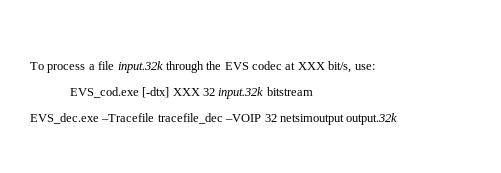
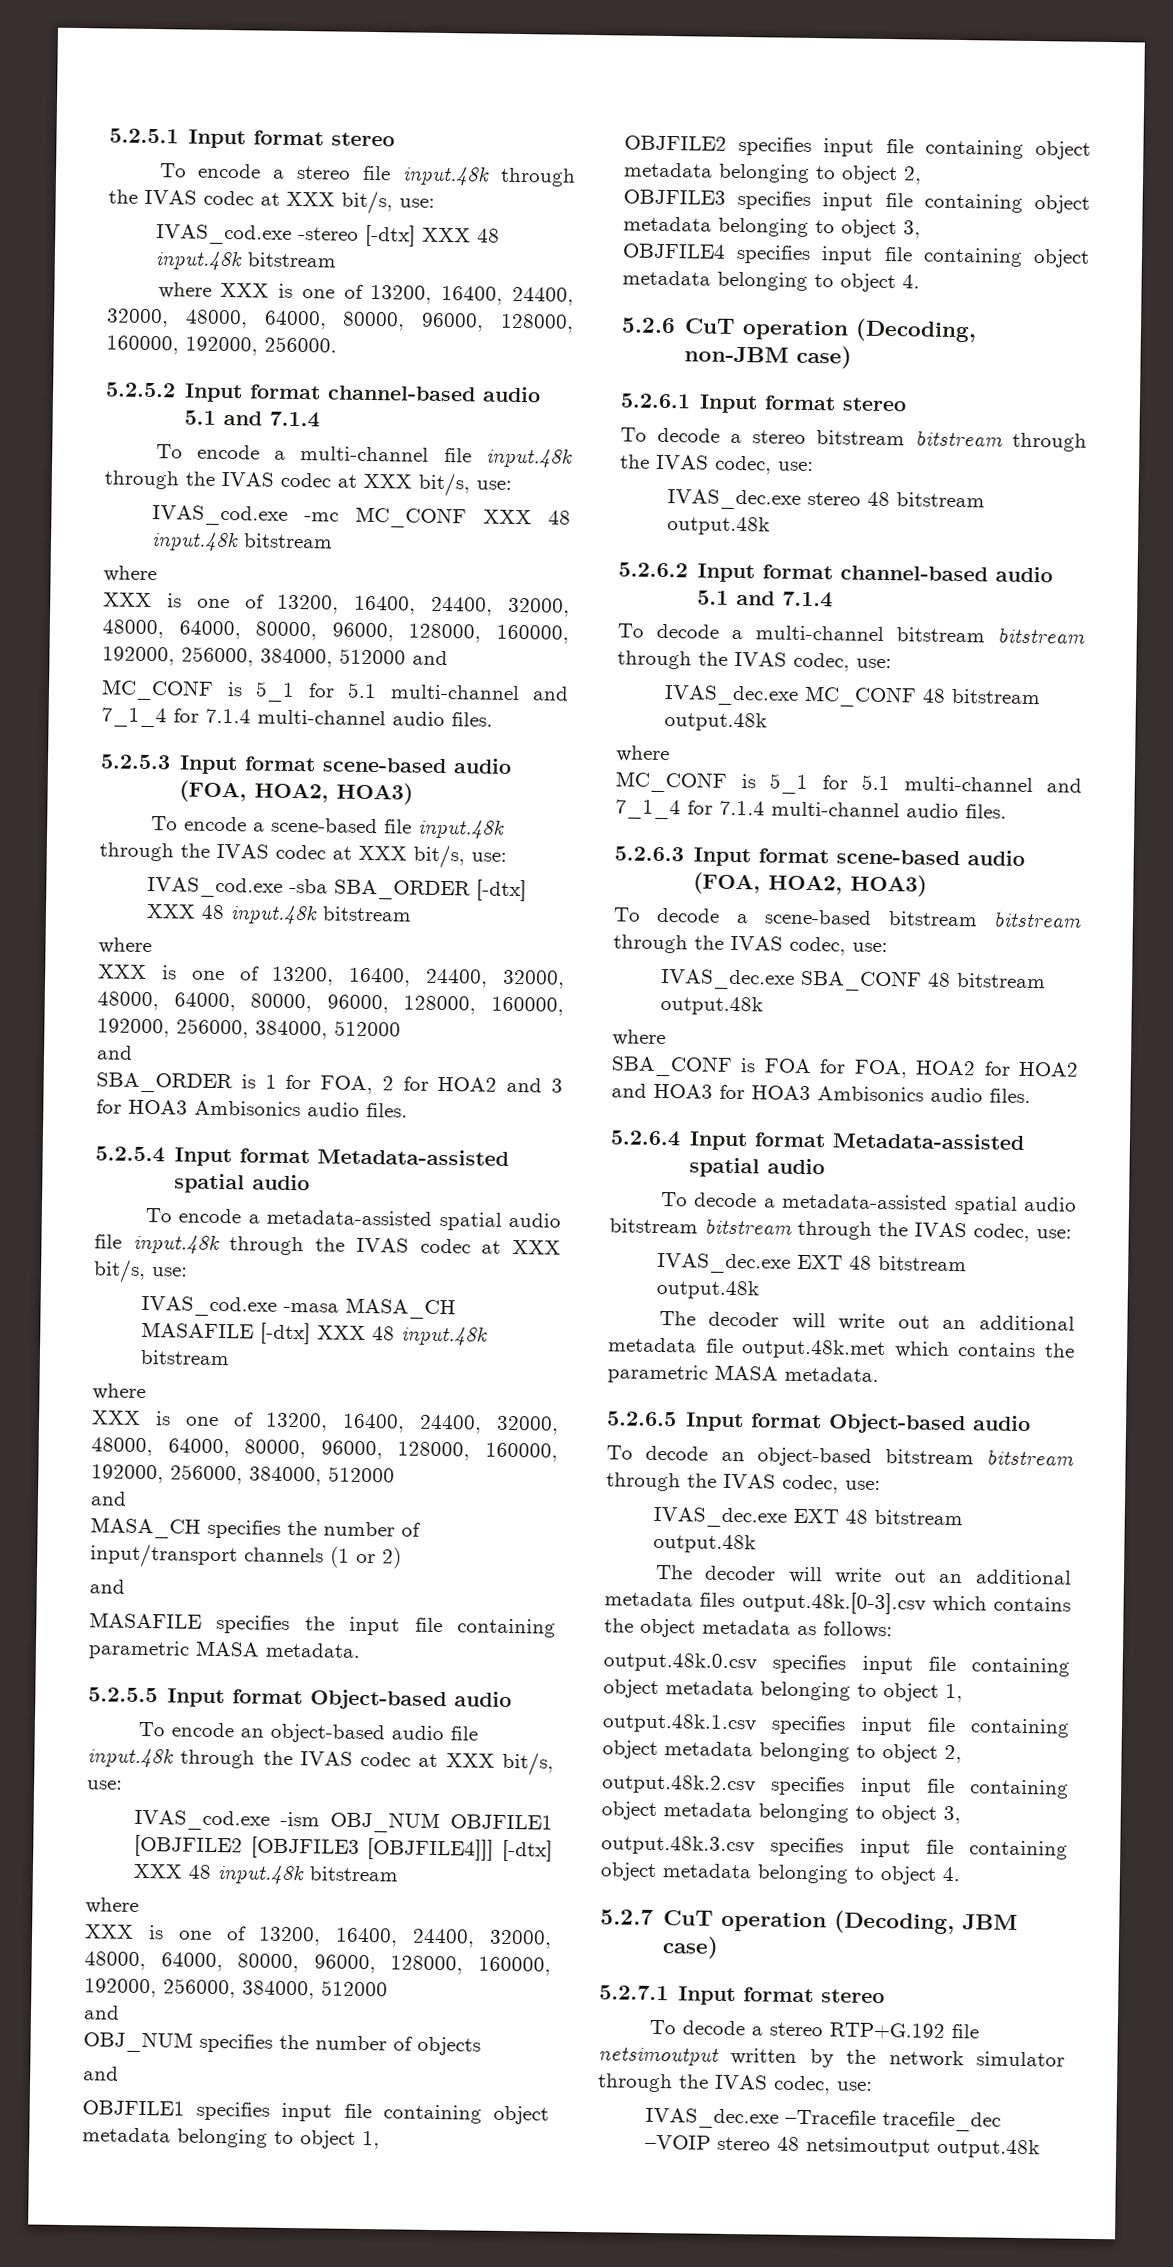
[30,61,375,73] [69,87,313,99] [30,113,398,125] To process a file input.32k through the EVS codec at XXX bit/s, use: // EVS_cod.exe [-dtx] XXX 32 input.32k bitstream // EVS_dec.exe –Tracefile tracefile_dec –VOIP 32 netsimoutput output.32k -> [109,128,396,149] [158,163,576,187] [108,189,435,215] [156,224,501,247] [155,250,337,271] [157,282,574,306] [106,308,574,333] [106,335,337,356] [105,382,542,403] [184,410,321,428] [155,444,573,468] [104,470,512,497] [152,505,571,529] [151,531,334,552] [103,565,157,583] [103,592,570,617] [102,619,569,644] [102,646,448,668] [101,679,569,702] [101,707,493,728] [100,754,513,775] [179,780,414,805] [150,816,505,839] [99,842,507,869] [147,876,528,902] [146,903,413,925] [98,937,152,955] [98,964,565,989] [97,991,564,1016] [97,1018,401,1040] [96,1045,133,1060] [96,1072,563,1095] [96,1099,408,1118] [95,1146,510,1167] [174,1173,311,1194] [144,1207,561,1231] [94,1233,561,1256] [93,1259,188,1284] [141,1295,457,1320] [141,1321,489,1346] [140,1349,231,1366] [92,1383,146,1401] [91,1410,559,1435] [91,1437,558,1462] [91,1464,395,1486] [90,1491,127,1506] [90,1517,421,1539] [90,1543,402,1569] [89,1579,125,1594] [89,1612,556,1638] [88,1640,361,1660] [88,1687,513,1711] [137,1721,478,1744] [87,1747,554,1776] [87,1780,123,1790] [134,1809,553,1834] [134,1834,553,1862] [133,1863,399,1885] [85,1897,139,1914] [84,1924,552,1949] [84,1951,551,1976] [84,1978,388,2000] [83,2005,120,2020] [83,2031,481,2056] [83,2066,119,2081] [82,2100,549,2125] [82,2127,380,2150] [624,135,1091,160] [624,162,922,185] [623,189,1090,214] [623,216,921,239] [622,243,1090,268] [622,270,920,293] [621,317,978,343] [684,345,853,369] [620,393,908,414] [620,427,1087,452] [620,454,814,475] [667,489,986,510] [667,516,771,536] [618,562,1054,583] [697,590,834,608] [617,623,1085,644] [617,650,892,672] [664,685,1042,708] [664,712,768,732] [616,745,670,763] [615,771,1082,794] [615,799,1007,820] [614,846,1026,867] [693,872,928,897] [613,907,1082,928] [613,934,888,956] [660,969,1047,992] [660,995,764,1016] [612,1029,666,1047] [611,1055,1079,1079] [611,1083,1031,1104] [610,1130,1026,1151] [689,1157,826,1178] [660,1192,1077,1215] [609,1217,1072,1243] [657,1252,968,1274] [656,1279,761,1300] [658,1310,1075,1331] [608,1337,1075,1360] [607,1364,879,1384] [607,1411,1032,1435] [606,1445,1074,1467] [606,1472,881,1494] [653,1506,964,1528] [653,1533,757,1554] [654,1564,1072,1585] [604,1591,1071,1615] [604,1618,893,1639] [603,1652,1070,1677] [603,1679,963,1703] [602,1713,1070,1738] [602,1740,962,1764] [602,1774,1069,1799] [601,1801,961,1825] [601,1835,1068,1860] [600,1862,961,1885] [600,1909,1019,1935] [662,1936,720,1959] [599,1985,886,2006] [648,2019,979,2039] [598,2046,1065,2068] [597,2073,873,2095] [645,2107,1002,2132] [645,2134,1041,2159] 5.2.5.1 Input format stereo // To encode a stereo file input.48k through the IVAS codec at XXX bit/s, use: // IVAS_cod.exe -stereo [-dtx] XXX 48 input.48k bitstream // where XXX is one of 13200, 16400, 24400, 32000, 48000, 64000, 80000, 96000, 128000, 160000, 192000, 256000. // 5.2.5.2 Input format channel-based audio 5.1 and 7.1.4 // To encode a multi-channel file input.48k through the IVAS codec at XXX bit/s, use: // IVAS_cod.exe -mc MC_CONF XXX 48 input.48k bitstream // where // XXX is one of 13200, 16400, 24400, 32000, 48000, 64000, 80000, 96000, 128000, 160000, 192000, 256000, 384000, 512000 and // MC_CONF is 5_1 for 5.1 multi-channel and 7_1_4 for 7.1.4 multi-channel audio files. // 5.2.5.3 Input format scene-based audio (FOA, HOA2, HOA3) // To encode a scene-based file input.48k through the IVAS codec at XXX bit/s, use: // IVAS_cod.exe -sba SBA_ORDER [-dtx] XXX 48 input.48k bitstream // where // XXX is one of 13200, 16400, 24400, 32000, 48000, 64000, 80000, 96000, 128000, 160000, 192000, 256000, 384000, 512000 // and // SBA_ORDER is 1 for FOA, 2 for HOA2 and 3 for HOA3 Ambisonics audio files. // 5.2.5.4 Input format Metadata-assisted spatial audio // To encode a metadata-assisted spatial audio file input.48k through the IVAS codec at XXX bit/s, use: // IVAS_cod.exe -masa MASA_CH MASAFILE [-dtx] XXX 48 input.48k bitstream // where // XXX is one of 13200, 16400, 24400, 32000, 48000, 64000, 80000, 96000, 128000, 160000, 192000, 256000, 384000, 512000 // and // MASA_CH specifies the number of input/transport channels (1 or 2) // and // MASAFILE specifies the input file containing parametric MASA metadata. // 5.2.5.5 Input format Object-based audio // To encode an object-based audio file input.48k through the IVAS codec at XXX bit/s, use: // IVAS_cod.exe -ism OBJ_NUM OBJFILE1 [OBJFILE2 [OBJFILE3 [OBJFILE4]]] [-dtx] XXX 48 input.48k bitstream // where // XXX is one of 13200, 16400, 24400, 32000, 48000, 64000, 80000, 96000, 128000, 160000, 192000, 256000, 384000, 512000 // and // OBJ_NUM specifies the number of objects // and // OBJFILE1 specifies input file containing object metadata belonging to object 1, // OBJFILE2 specifies input file containing object metadata belonging to object 2, // OBJFILE3 specifies input file containing object metadata belonging to object 3, // OBJFILE4 specifies input file containing object metadata belonging to object 4. // 5.2.6 CuT operation (Decoding, non-JBM case) // 5.2.6.1 Input format stereo // To decode a stereo bitstream bitstream through the IVAS codec, use: // IVAS_dec.exe stereo 48 bitstream output.48k // 5.2.6.2 Input format channel-based audio 5.1 and 7.1.4 // To decode a multi-channel bitstream bitstream through the IVAS codec, use: // IVAS_dec.exe MC_CONF 48 bitstream output.48k // where // MC_CONF is 5_1 for 5.1 multi-channel and 7_1_4 for 7.1.4 multi-channel audio files. // 5.2.6.3 Input format scene-based audio (FOA, HOA2, HOA3) // To decode a scene-based bitstream bitstream through the IVAS codec, use: // IVAS_dec.exe SBA_CONF 48 bitstream output.48k // where // SBA_CONF is FOA for FOA, HOA2 for HOA2 and HOA3 for HOA3 Ambisonics audio files. // 5.2.6.4 Input format Metadata-assisted spatial audio // To decode a metadata-assisted spatial audio bitstream bitstream through the IVAS codec, use: // IVAS_dec.exe EXT 48 bitstream output.48k // The decoder will write out an additional metadata file output.48k.met which contains the parametric MASA metadata. // 5.2.6.5 Input format Object-based audio // To decode an object-based bitstream bitstream through the IVAS codec, use: // IVAS_dec.exe EXT 48 bitstream output.48k // The decoder will write out an additional metadata files output.48k.[0-3].csv which contains the object metadata as follows: // output.48k.0.csv specifies input file containing object metadata belonging to object 1, // output.48k.1.csv specifies input file containing object metadata belonging to object 2, // output.48k.2.csv specifies input file containing object metadata belonging to object 3, // output.48k.3.csv specifies input file containing object metadata belonging to object 4. // 5.2.7 CuT operation (Decoding, JBM case) // 5.2.7.1 Input format stereo // To decode a stereo RTP+G.192 file netsimoutput written by the network simulator through the IVAS codec, use: // IVAS_dec.exe –Tracefile tracefile_dec –VOIP stereo 48 netsimoutput output.48k

